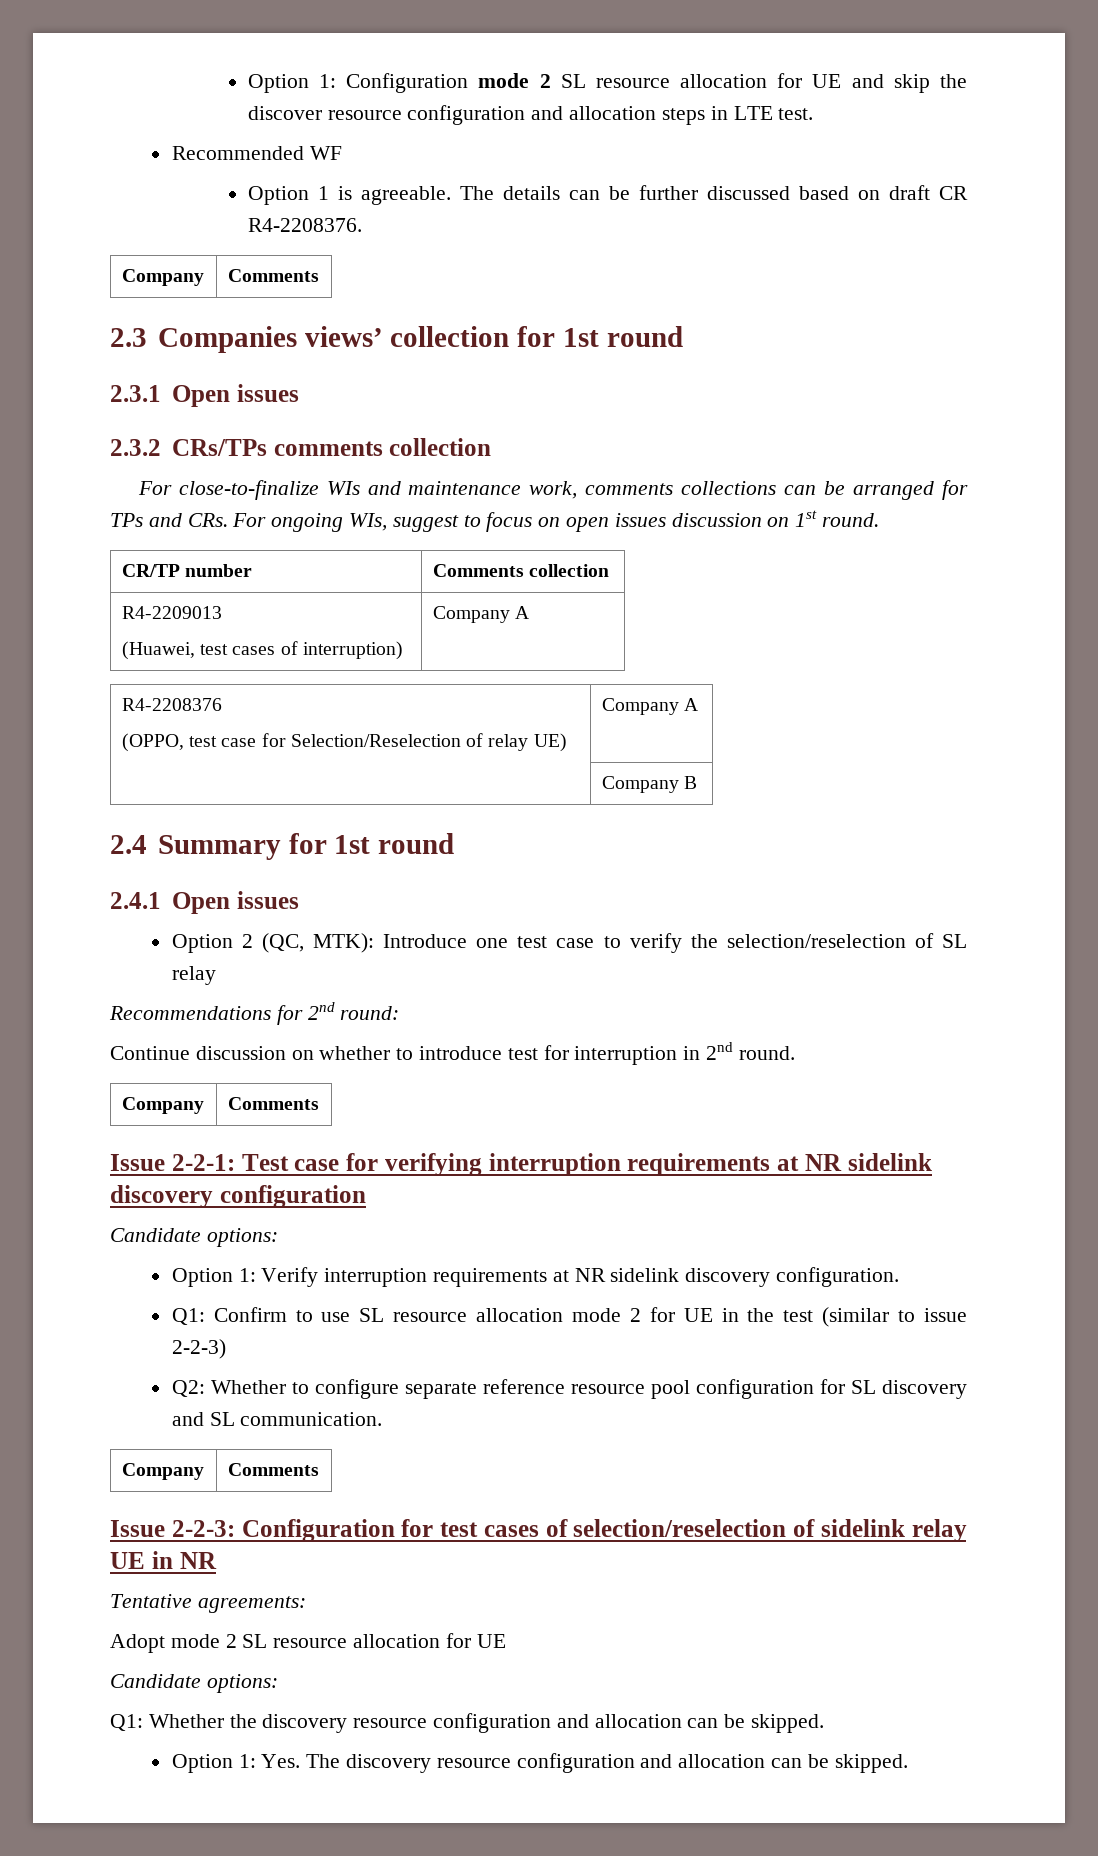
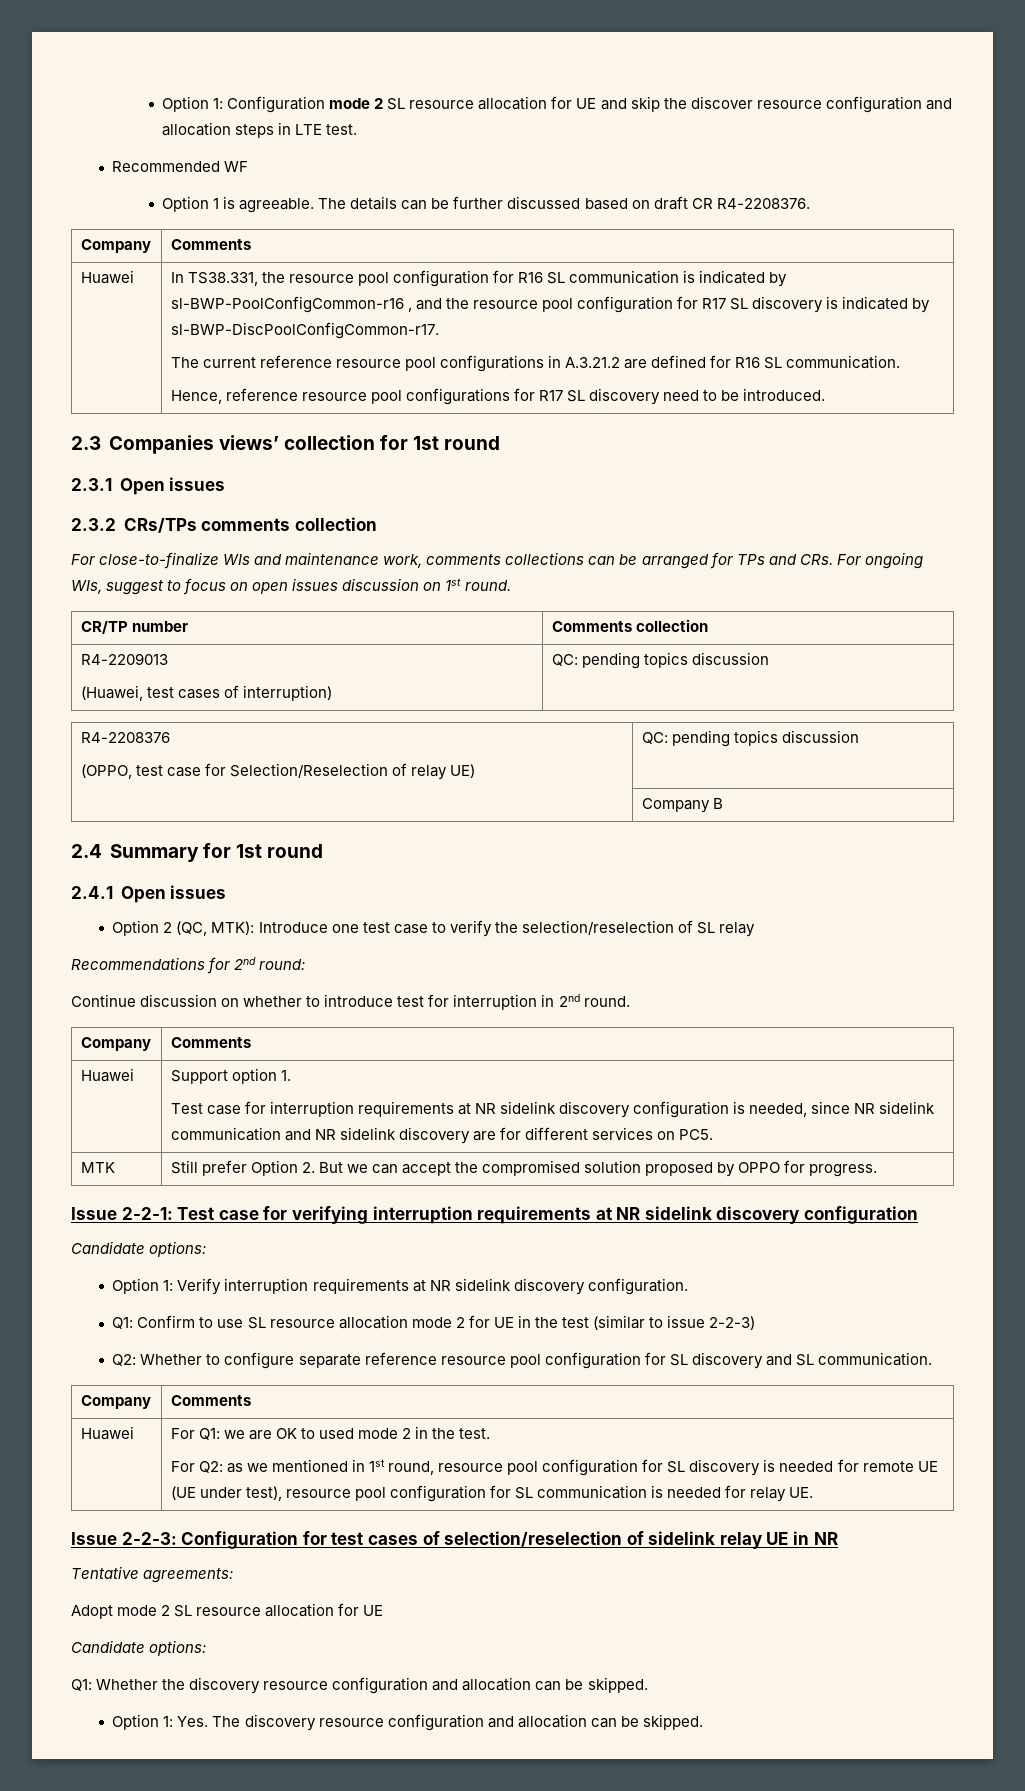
(319, 275) none -> [80,270,134,284] [170,270,788,287] [170,296,931,313] [170,322,439,339] [170,355,901,372] [170,388,826,405] // Huawei | In TS38.331, the resource pool configuration for R16 SL communication is indicated by sl-BWP-PoolConfigCommon-r16 , and the resource pool configuration for R17 SL discovery is indicated by sl-BWP-DiscPoolConfigCommon-r17. // The current reference resource pool configurations in A.3.21.2 are defined for R16 SL communication. // Hence, reference resource pool configurations for R17 SL discovery need to be introduced.
[432,606,529,623] Company A -> [551,652,769,669] QC: pending topics discussion
[601,698,698,715] Company A -> [641,730,859,747] QC: pending topics discussion
(319, 1103) none -> [80,1068,134,1082] [170,1068,291,1084] [170,1101,936,1118] [170,1127,714,1144] [80,1162,115,1173] [170,1160,878,1177] // Huawei | Support option 1. // Test case for interruption requirements at NR sidelink discovery configuration is needed, since NR sidelink communication and NR sidelink discovery are for different services on PC5. // MTK | Still prefer Option 2. But we can accept the compromised solution proposed by OPPO for progress.
(319, 1469) none -> [80,1426,134,1440] [170,1426,491,1440] [170,1459,938,1476] [170,1485,814,1502] // Huawei | For Q1: we are OK to used mode 2 in the test. // For Q2: as we mentioned in 1st round, resource pool configuration for SL discovery is needed for remote UE (UE under test), resource pool configuration for SL communication is needed for relay UE.

